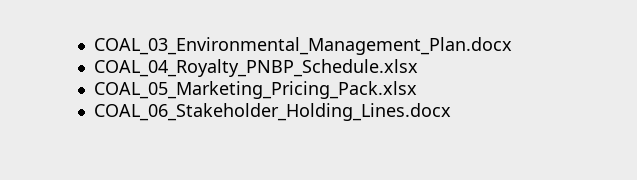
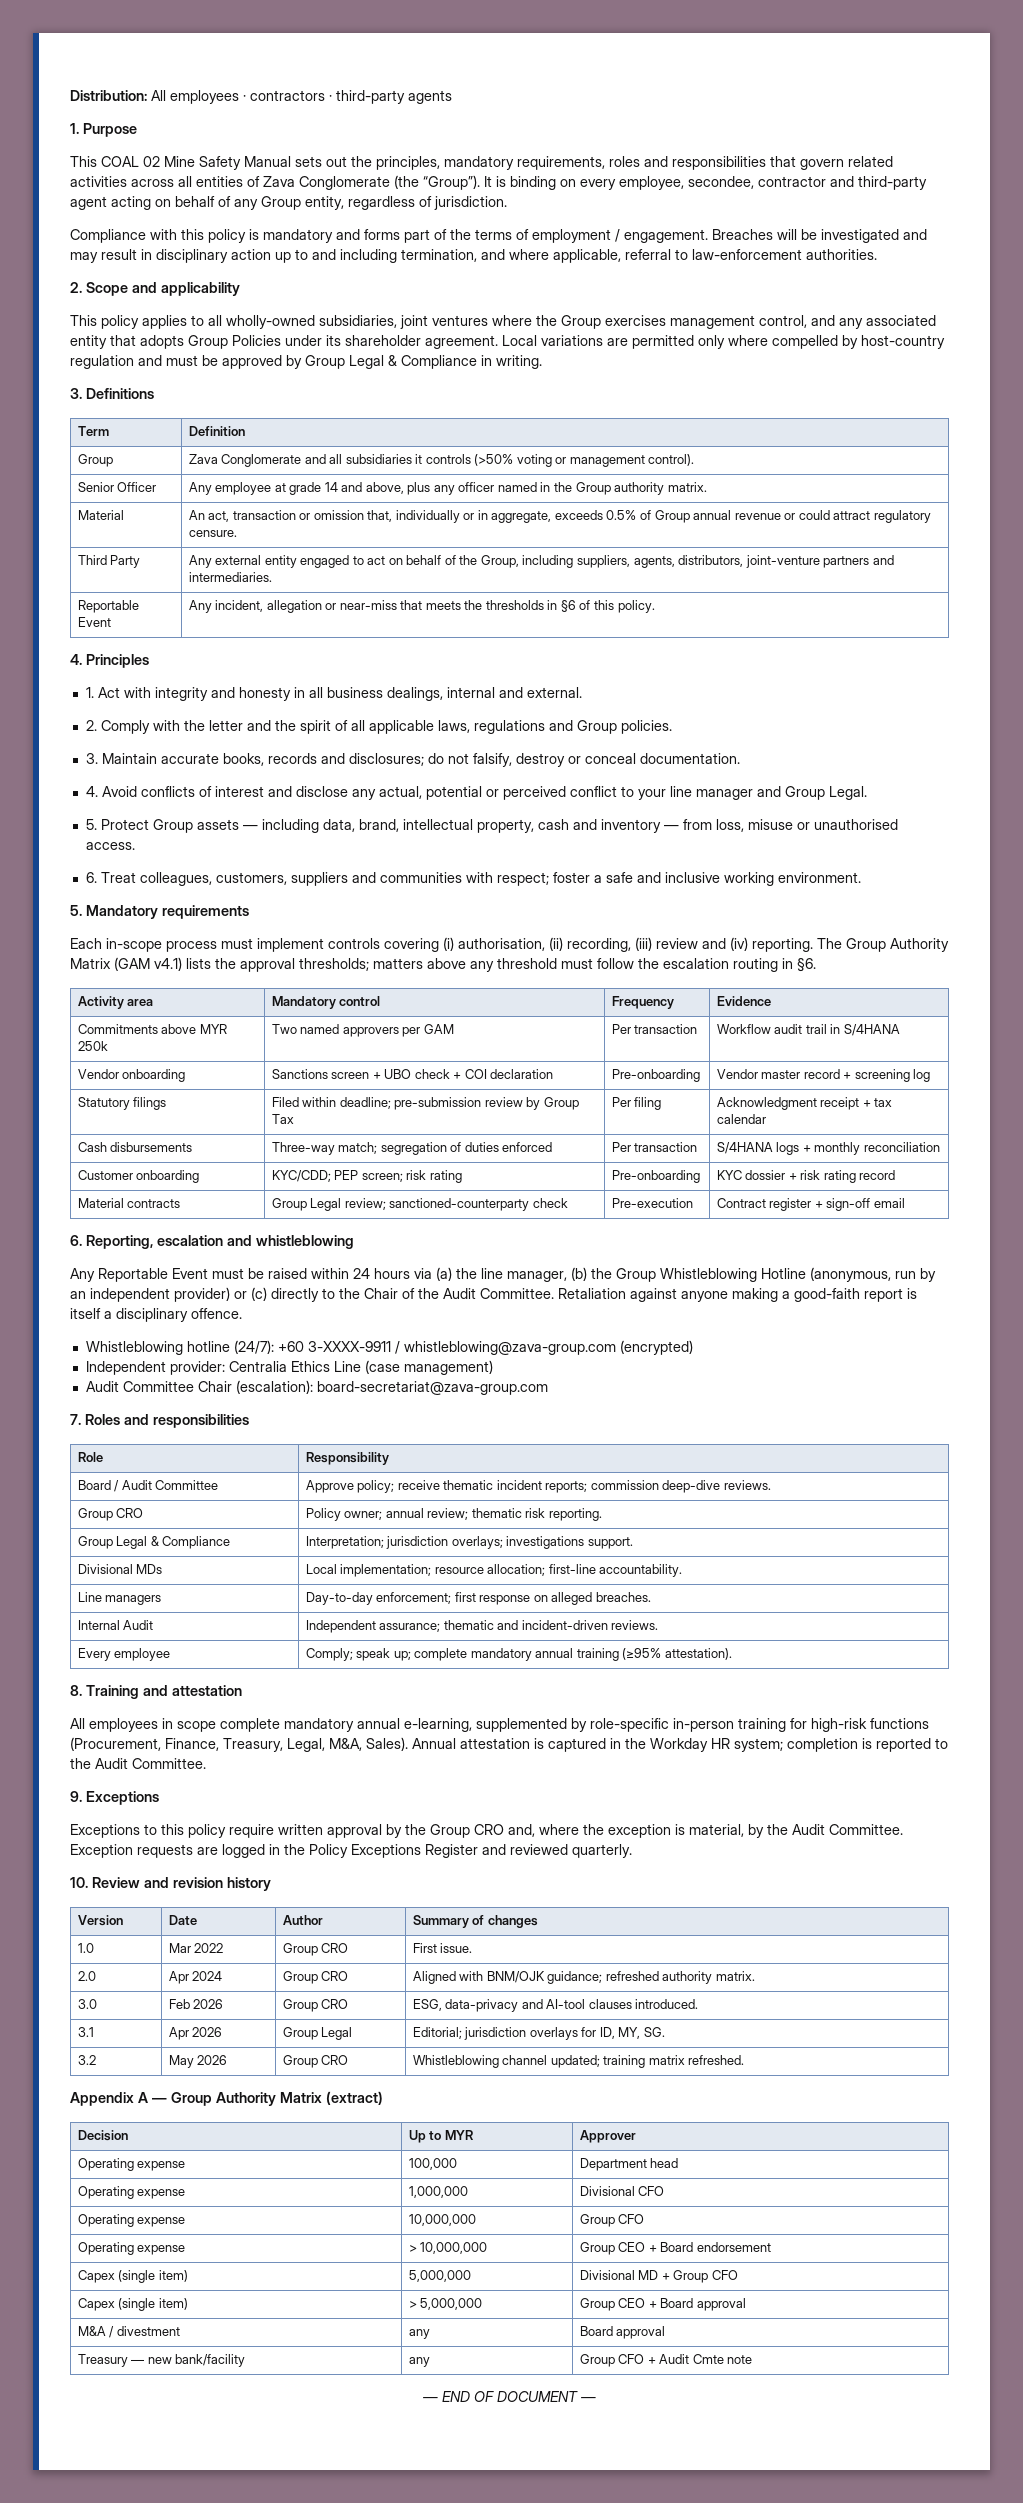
[93,37,512,55] [93,59,418,77] [93,81,417,99] [93,103,451,121] COAL_03_Environmental_Management_Plan.docx // COAL_04_Royalty_PNBP_Schedule.xlsx // COAL_05_Marketing_Pricing_Pack.xlsx // COAL_06_Stakeholder_Holding_Lines.docx -> [70,90,452,104] [70,123,137,137] [70,156,893,170] [70,175,927,190] [70,196,507,210] [70,229,927,243] [70,249,877,263] [70,282,240,296] [70,315,936,329] [70,335,945,349] [70,355,542,369] [70,388,154,399] [77,426,109,436] [188,426,245,436] [77,454,113,467] [188,454,695,467] [77,482,157,492] [188,482,707,495] [77,510,124,520] [188,510,931,523] [188,530,237,537] [77,555,141,568] [188,555,894,568] [188,572,272,582] [77,600,139,613] [77,617,111,627] [188,600,655,613] [70,654,149,668] [85,687,582,701] [85,720,672,734] [85,753,740,767] [85,786,867,800] [85,819,898,833] [85,842,135,850] [85,872,861,886] [70,905,249,919] [70,937,949,952] [70,957,816,972] [77,996,154,1009] [271,996,381,1009] [611,996,674,1009] [716,996,771,1006] [77,1024,227,1034] [77,1041,108,1051] [271,1024,454,1037] [611,1024,698,1034] [716,1024,900,1036] [77,1069,186,1082] [271,1069,554,1079] [611,1069,700,1082] [716,1069,931,1082] [77,1097,167,1110] [271,1097,579,1110] [271,1114,294,1124] [611,1097,662,1110] [716,1097,893,1110] [716,1114,766,1124] [77,1142,193,1152] [271,1142,553,1155] [611,1142,698,1152] [716,1142,940,1155] [77,1170,200,1183] [271,1170,462,1183] [611,1170,700,1183] [716,1170,896,1183] [77,1198,181,1208] [271,1198,568,1211] [611,1198,693,1208] [716,1198,905,1211] [70,1235,354,1249] [70,1267,936,1282] [70,1287,917,1302] [70,1308,242,1322] [85,1340,693,1355] [85,1360,493,1375] [85,1380,548,1395] [70,1414,249,1428] [77,1452,103,1462] [305,1452,389,1465] [77,1480,219,1492] [305,1480,771,1493] [77,1508,144,1521] [305,1508,602,1521] [77,1536,231,1549] [305,1536,633,1549] [77,1564,163,1574] [305,1564,683,1577] [77,1592,162,1605] [305,1592,651,1605] [77,1620,154,1630] [305,1620,659,1633] [77,1648,171,1661] [305,1648,732,1661] [70,1685,242,1699] [70,1718,929,1732] [70,1737,948,1752] [70,1758,206,1769] [70,1791,159,1805] [70,1824,903,1838] [70,1844,632,1858] [70,1877,271,1891] [77,1915,123,1926] [168,1915,197,1925] [282,1915,323,1925] [412,1915,538,1928] [77,1943,94,1953] [168,1943,224,1953] [282,1943,349,1956] [412,1943,473,1953] [77,1971,96,1981] [168,1971,223,1984] [282,1971,349,1984] [412,1971,755,1984] [77,1999,97,2009] [168,1999,224,2009] [282,1999,349,2012] [412,1999,699,2012] [77,2027,94,2037] [168,2027,223,2040] [282,2027,353,2040] [412,2027,665,2040] [77,2055,96,2065] [168,2055,228,2068] [282,2055,349,2068] [412,2055,745,2068] [70,2091,383,2106] [77,2130,128,2141] [408,2130,474,2143] [579,2130,636,2143] [77,2158,186,2171] [408,2158,457,2170] [579,2158,679,2171] [77,2186,186,2199] [408,2186,468,2198] [579,2186,665,2196] [77,2214,186,2227] [408,2214,476,2226] [579,2214,645,2227] [77,2242,186,2255] [408,2242,488,2254] [579,2242,771,2255] [77,2270,188,2283] [408,2270,471,2282] [579,2270,738,2283] [77,2298,188,2311] [408,2298,483,2310] [579,2298,746,2311] [77,2326,180,2338] [408,2329,430,2339] [579,2326,666,2339] [77,2354,246,2367] [408,2357,430,2367] [579,2354,753,2367] [423,2391,596,2402] Distribution: All employees · contractors · third-party agents // 1. Purpose // This COAL 02 Mine Safety Manual sets out the principles, mandatory requirements, roles and responsibilities that govern related activities across all entities of Zava Conglomerate (the “Group”). It is binding on every employee, secondee, contractor and third-party agent acting on behalf of any Group entity, regardless of jurisdiction. // Compliance with this policy is mandatory and forms part of the terms of employment / engagement. Breaches will be investigated and may result in disciplinary action up to and including termination, and where applicable, referral to law-enforcement authorities. // 2. Scope and applicability // This policy applies to all wholly-owned subsidiaries, joint ventures where the Group exercises management control, and any associated entity that adopts Group Policies under its shareholder agreement. Local variations are permitted only where compelled by host-country regulation and must be approved by Group Legal & Compliance in writing. // 3. Definitions // Term | Definition // Group | Zava Conglomerate and all subsidiaries it controls (>50% voting or management control). // Senior Officer | Any employee at grade 14 and above, plus any officer named in the Group authority matrix. // Material | An act, transaction or omission that, individually or in aggregate, exceeds 0.5% of Group annual revenue or could attract regulatory censure. // Third Party | Any external entity engaged to act on behalf of the Group, including suppliers, agents, distributors, joint-venture partners and intermediaries. // Reportable Event | Any incident, allegation or near-miss that meets the thresholds in §6 of this policy. // 4. Principles // 1. Act with integrity and honesty in all business dealings, internal and external. // 2. Comply with the letter and the spirit of all applicable laws, regulations and Group policies. // 3. Maintain accurate books, records and disclosures; do not falsify, destroy or conceal documentation. // 4. Avoid conflicts of interest and disclose any actual, potential or perceived conflict to your line manager and Group Legal. // 5. Protect Group assets — including data, brand, intellectual property, cash and inventory — from loss, misuse or unauthorised access. // 6. Treat colleagues, customers, suppliers and communities with respect; foster a safe and inclusive working environment. // 5. Mandatory requirements // Each in-scope process must implement controls covering (i) authorisation, (ii) recording, (iii) review and (iv) reporting. The Group Authority Matrix (GAM v4.1) lists the approval thresholds; matters above any threshold must follow the escalation routing in §6. // Activity area | Mandatory control | Frequency | Evidence // Commitments above MYR 250k | Two named approvers per GAM | Per transaction | Workflow audit trail in S/4HANA // Vendor onboarding | Sanctions screen + UBO check + COI declaration | Pre-onboarding | Vendor master record + screening log // Statutory filings | Filed within deadline; pre-submission review by Group Tax | Per filing | Acknowledgment receipt + tax calendar // Cash disbursements | Three-way match; segregation of duties enforced | Per transaction | S/4HANA logs + monthly reconciliation // Customer onboarding | KYC/CDD; PEP screen; risk rating | Pre-onboarding | KYC dossier + risk rating record // Material contracts | Group Legal review; sanctioned-counterparty check | Pre-execution | Contract register + sign-off email // 6. Reporting, escalation and whistleblowing // Any Reportable Event must be raised within 24 hours via (a) the line manager, (b) the Group Whistleblowing Hotline (anonymous, run by an independent provider) or (c) directly to the Chair of the Audit Committee. Retaliation against anyone making a good-faith report is itself a disciplinary offence. // Whistleblowing hotline (24/7): +60 3-XXXX-9911 / whistleblowing@zava-group.com (encrypted) // Independent provider: Centralia Ethics Line (case management) // Audit Committee Chair (escalation): board-secretariat@zava-group.com // 7. Roles and responsibilities // Role | Responsibility // Board / Audit Committee | Approve policy; receive thematic incident reports; commission deep-dive reviews. // Group CRO | Policy owner; annual review; thematic risk reporting. // Group Legal & Compliance | Interpretation; jurisdiction overlays; investigations support. // Divisional MDs | Local implementation; resource allocation; first-line accountability. // Line managers | Day-to-day enforcement; first response on alleged breaches. // Internal Audit | Independent assurance; thematic and incident-driven reviews. // Every employee | Comply; speak up; complete mandatory annual training (≥95% attestation). // 8. Training and attestation // All employees in scope complete mandatory annual e-learning, supplemented by role-specific in-person training for high-risk functions (Procurement, Finance, Treasury, Legal, M&A, Sales). Annual attestation is captured in the Workday HR system; completion is reported to the Audit Committee. // 9. Exceptions // Exceptions to this policy require written approval by the Group CRO and, where the exception is material, by the Audit Committee. Exception requests are logged in the Policy Exceptions Register and reviewed quarterly. // 10. Review and revision history // Version | Date | Author | Summary of changes // 1.0 | Mar 2022 | Group CRO | First issue. // 2.0 | Apr 2024 | Group CRO | Aligned with BNM/OJK guidance; refreshed authority matrix. // 3.0 | Feb 2026 | Group CRO | ESG, data-privacy and AI-tool clauses introduced. // 3.1 | Apr 2026 | Group Legal | Editorial; jurisdiction overlays for ID, MY, SG. // 3.2 | May 2026 | Group CRO | Whistleblowing channel updated; training matrix refreshed. // Appendix A — Group Authority Matrix (extract) // Decision | Up to MYR | Approver // Operating expense | 100,000 | Department head // Operating expense | 1,000,000 | Divisional CFO // Operating expense | 10,000,000 | Group CFO // Operating expense | > 10,000,000 | Group CEO + Board endorsement // Capex (single item) | 5,000,000 | Divisional MD + Group CFO // Capex (single item) | > 5,000,000 | Group CEO + Board approval // M&A / divestment | any | Board approval // Treasury — new bank/facility | any | Group CFO + Audit Cmte note // — END OF DOCUMENT —

